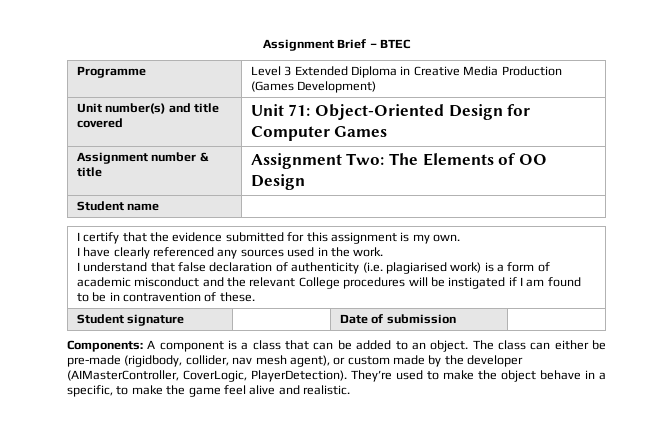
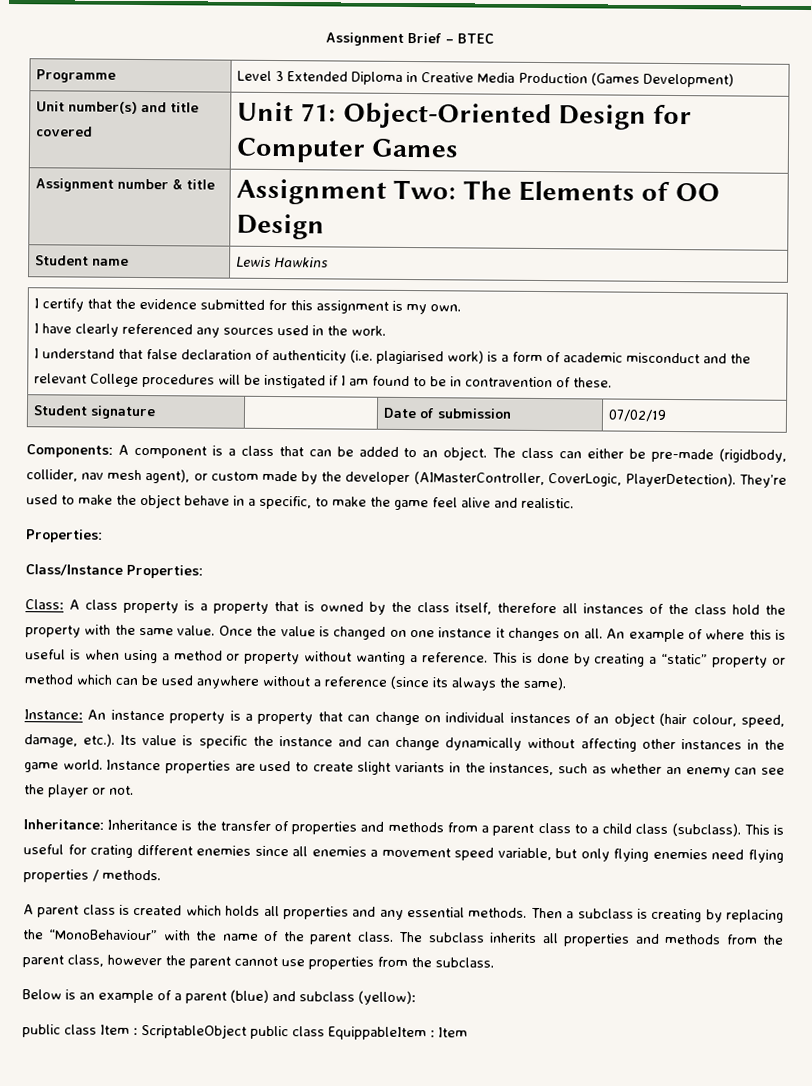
(160, 207) none -> [235,256,328,268] Lewis Hawkins
(456, 319) none -> [607,409,667,422] 07/02/19
(350, 390) none -> [25,529,103,543] [25,564,203,579] [25,599,786,615] [25,624,787,643] [25,649,786,668] [24,674,566,691] [24,709,786,728] [24,733,786,752] [24,759,786,778] [24,784,134,798] [23,819,785,837] [23,844,784,863] [23,869,161,883] [23,904,784,923] [23,929,785,947] [22,954,494,970] [22,989,416,1006] [22,1024,468,1041] // Properties: // Class/Instance Properties: // Class: A class property is a property that is owned by the class itself, therefore all instances of the class hold the property with the same value. Once the value is changed on one instance it changes on all. An example of where this is useful is when using a method or property without wanting a reference. This is done by creating a “static” property or method which can be used anywhere without a reference (since its always the same). // Instance: An instance property is a property that can change on individual instances of an object (hair colour, speed, damage, etc.). Its value is specific the instance and can change dynamically without affecting other instances in the game world. Instance properties are used to create slight variants in the instances, such as whether an enemy can see the player or not. // Inheritance: Inheritance is the transfer of properties and methods from a parent class to a child class (subclass). This is useful for crating different enemies since all enemies a movement speed variable, but only flying enemies need flying properties / methods. // A parent class is created which holds all properties and any essential methods. Then a subclass is creating by replacing the “MonoBehaviour” with the name of the parent class. The subclass inherits all properties and methods from the parent class, however the parent cannot use properties from the subclass. // Below is an example of a parent (blue) and subclass (yellow): // public class Item : ScriptableObject public class EquippableItem : Item

